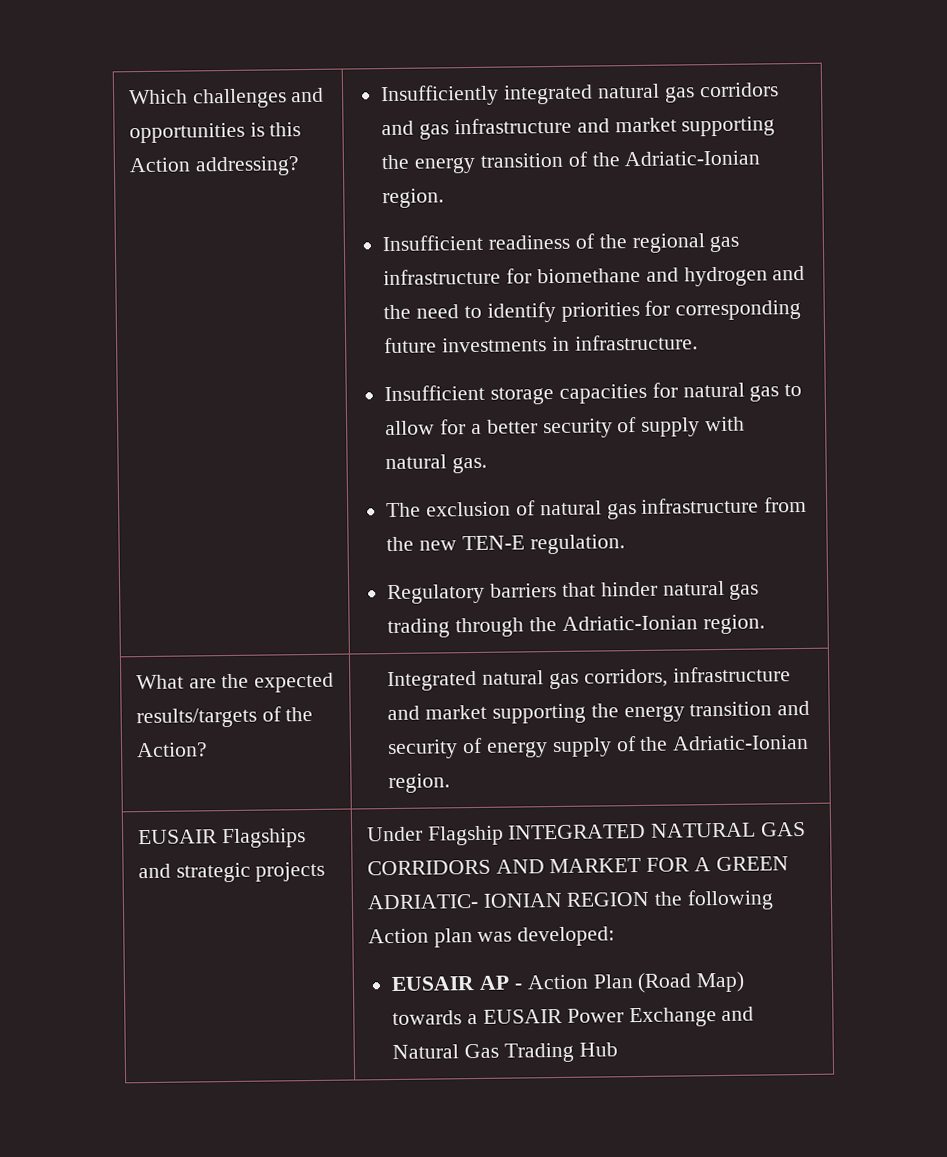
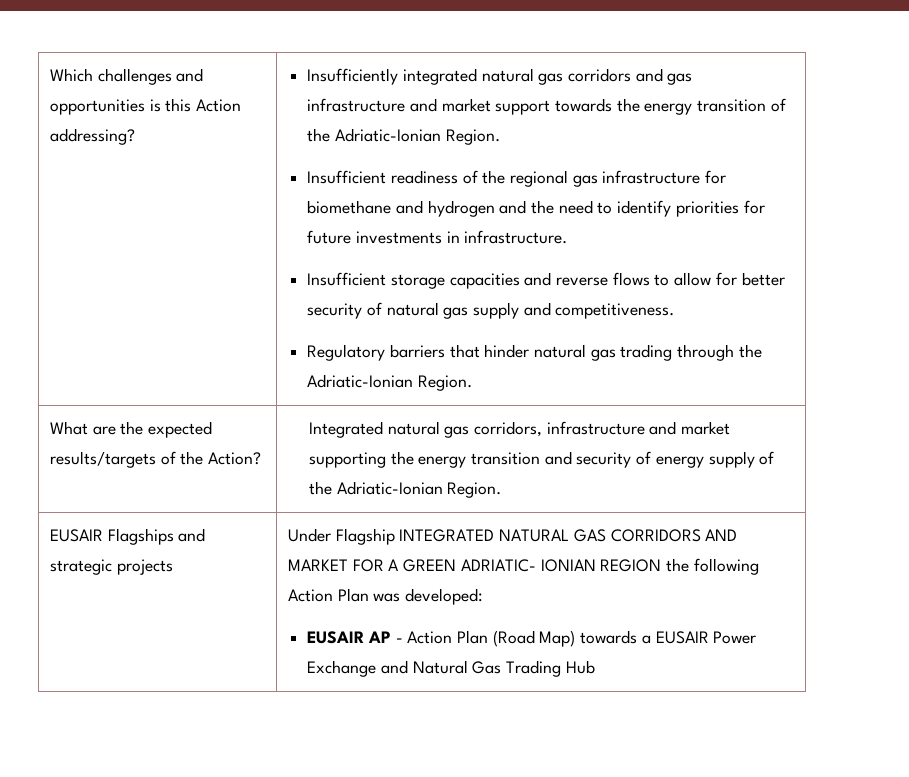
[681,116,776,137] supporting -> [495,98,613,115] support towards
[382,188,445,209] region. -> [445,129,500,145] Region.
[675,299,802,321] corresponding -> (765, 207) none
[651,382,780,402] for natural gas -> [524,272,650,286] and reverse flows
[470,423,482,435] a -> (737, 279) none
[641,416,745,437] [385,454,488,474] [386,496,808,520] [386,534,625,555] supply with natural gas. // The exclusion of natural gas infrastructure from the new TEN-E regulation. -> [386,302,675,319] natural gas supply and competitiveness.
[702,614,765,635] region. -> [417,375,472,391] Region.
[388,773,451,794] region. -> [447,482,502,498] Region.
[433,928,473,948] plan -> [337,588,369,602] Plan

